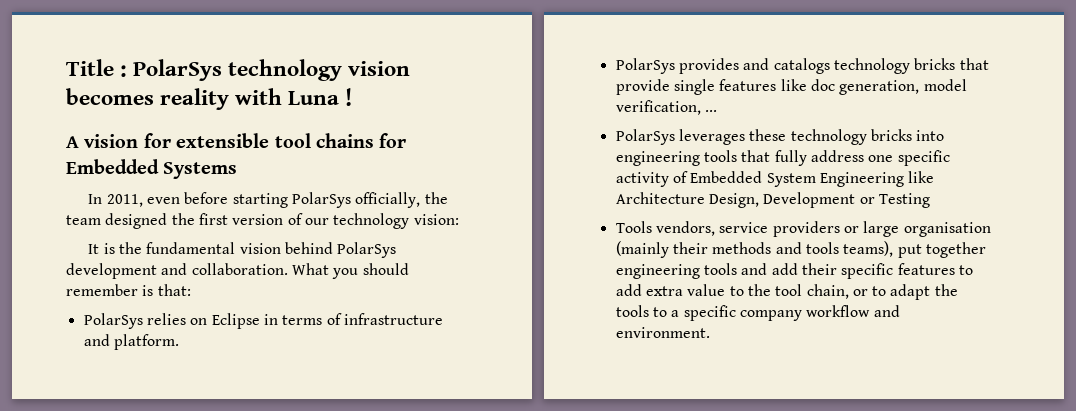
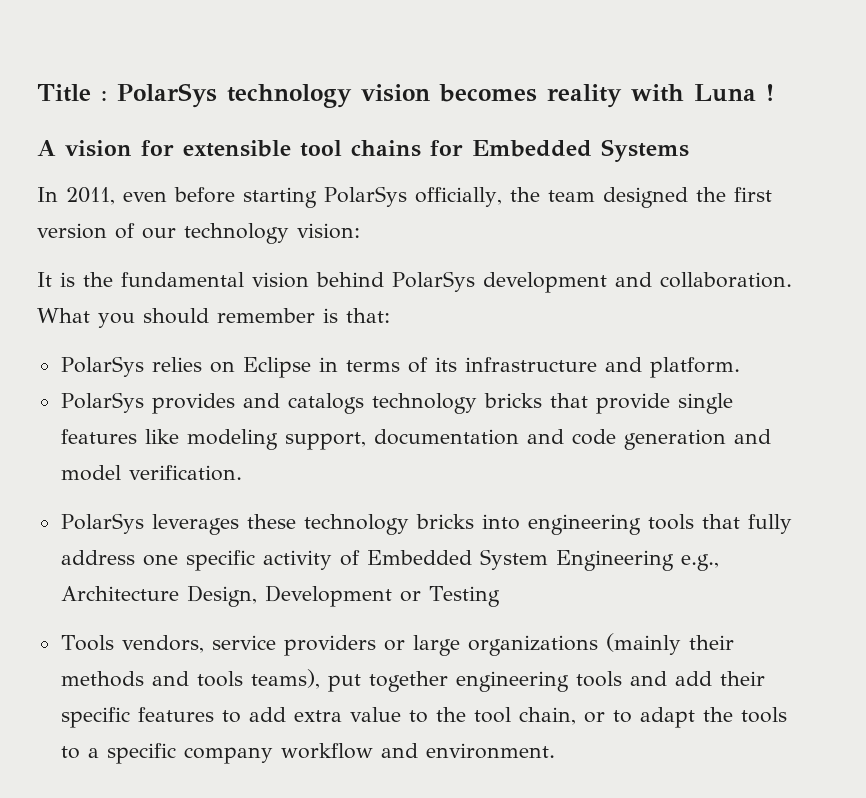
(342, 319) none -> [434,357,457,372] its
[810,79,967,95] [615,100,717,115] doc generation, model verification, ... -> [186,429,771,450] [60,465,242,481] modeling support, documentation and code generation and model verification.
[908,171,935,183] like -> [680,554,719,571] e.g.,
[903,222,991,237] organisation -> [467,635,598,656] organizations

